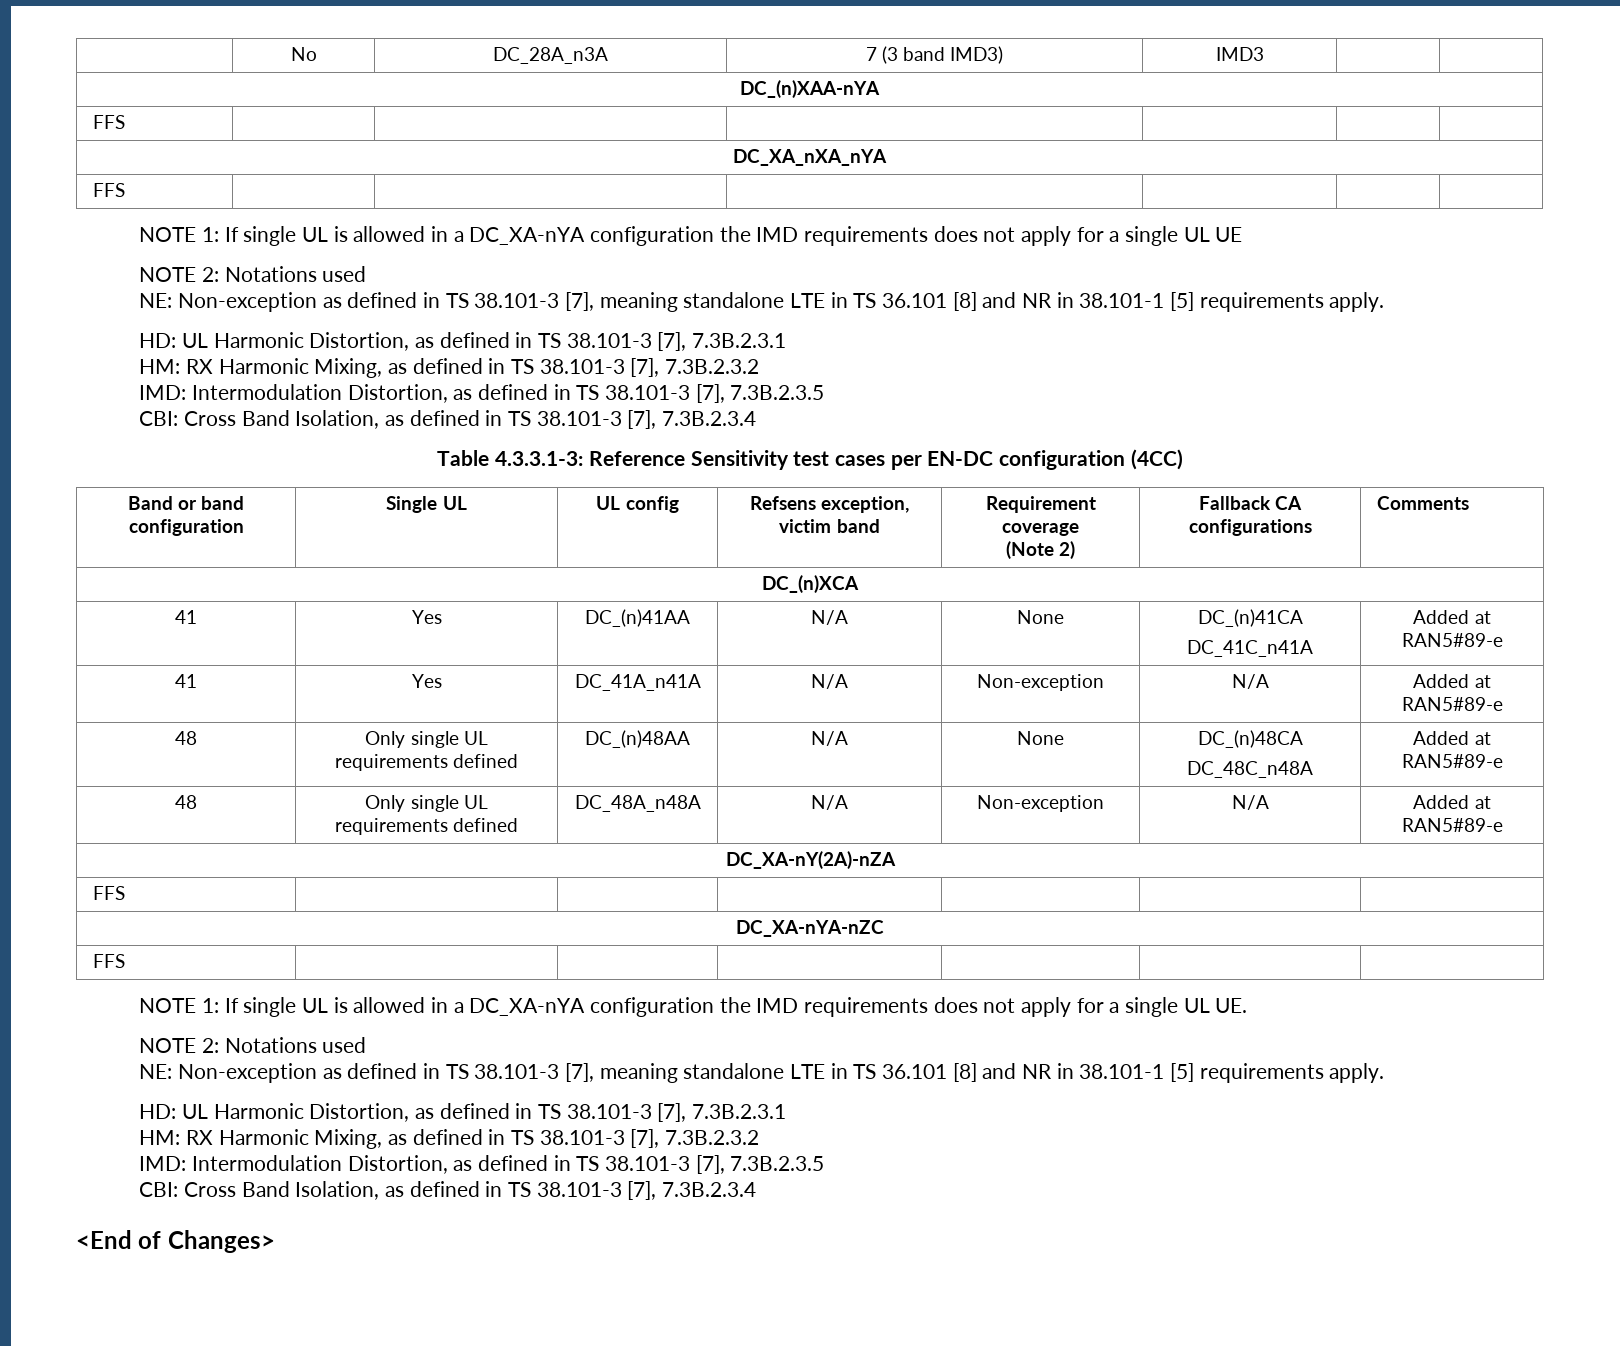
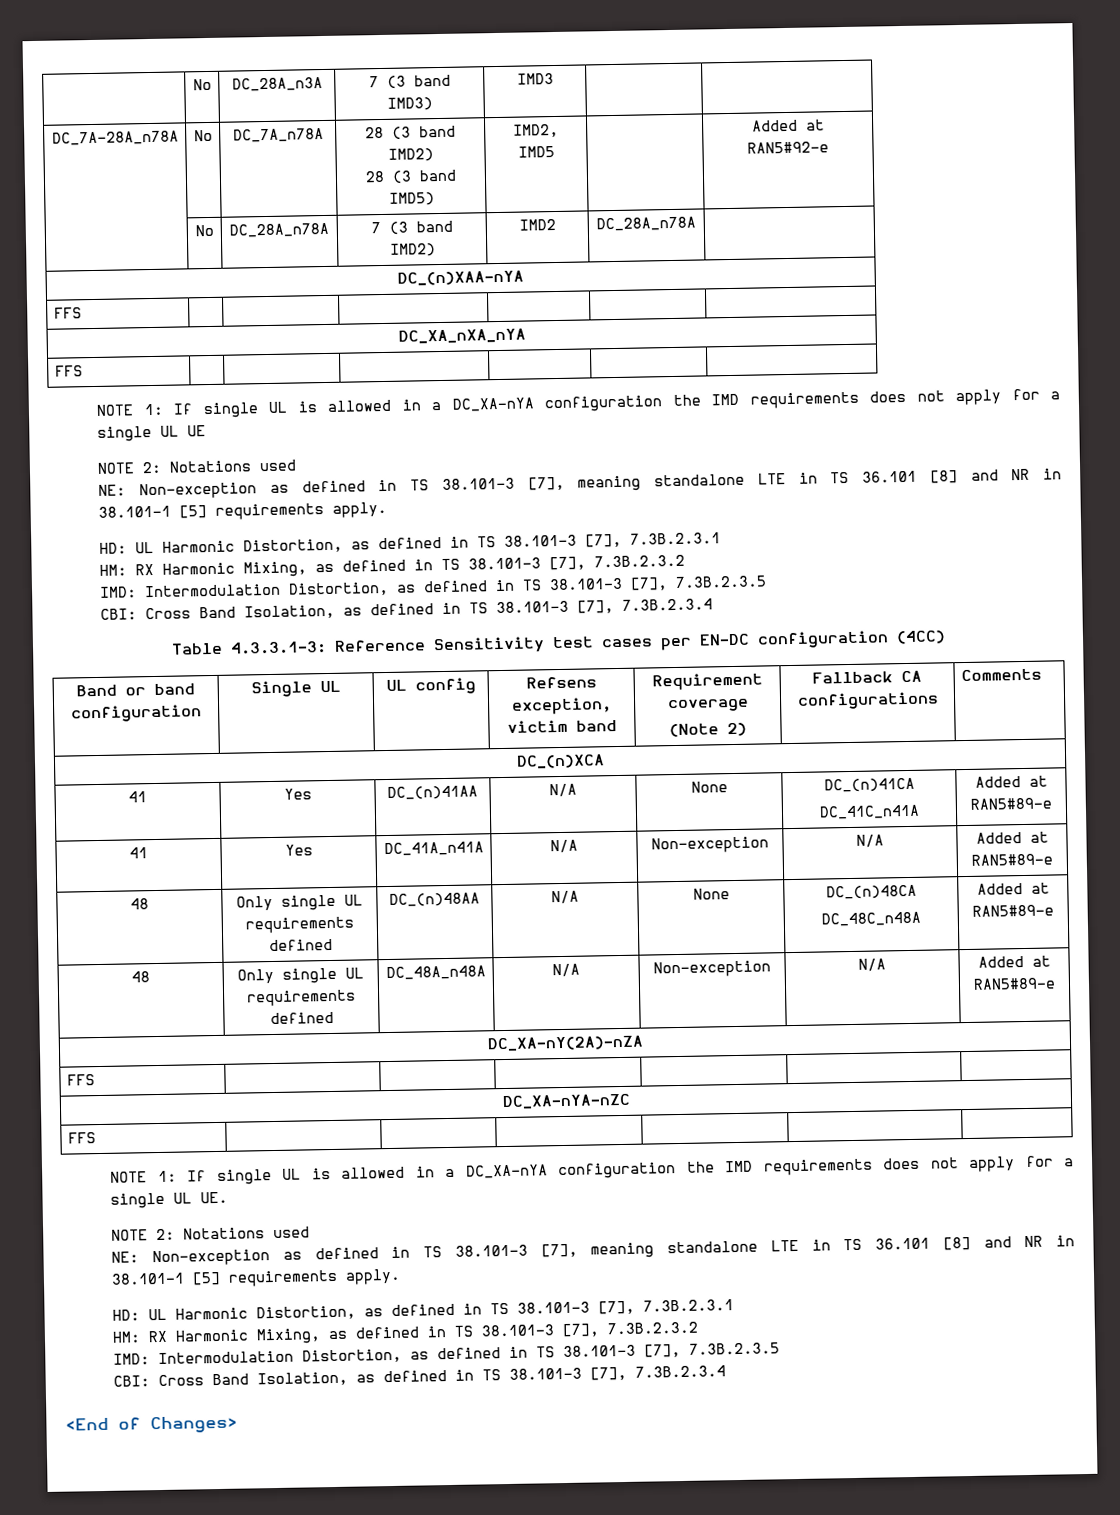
(1264, 54) none -> [51,130,179,146] [193,129,213,142] [232,127,324,143] [364,125,456,140] [387,148,434,162] [364,169,457,184] [388,192,435,206] [513,123,559,138] [517,146,555,158] [751,119,825,132] [747,141,829,154] [194,224,214,237] [229,222,329,238] [370,220,453,235] [389,243,436,257] [518,218,556,231] [596,216,696,232] // DC_7A-28A_n78A | No | DC_7A_n78A | 28 (3 band IMD2) // 28 (3 band IMD5) | IMD2, IMD5 | | Added at RAN5#92-e // | No | DC_28A_n78A | 7 (3 band IMD2) | IMD2 | DC_28A_n78A |

